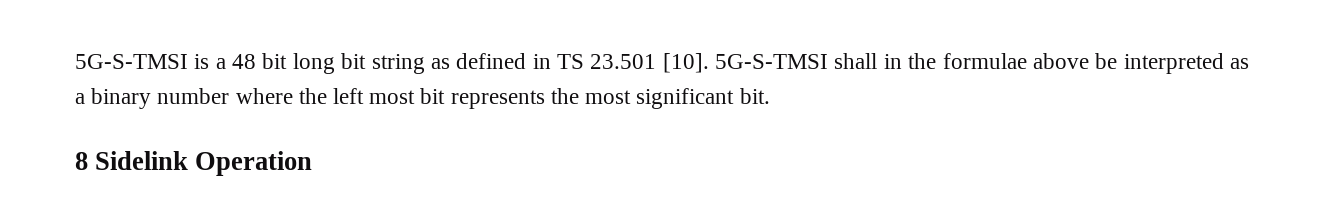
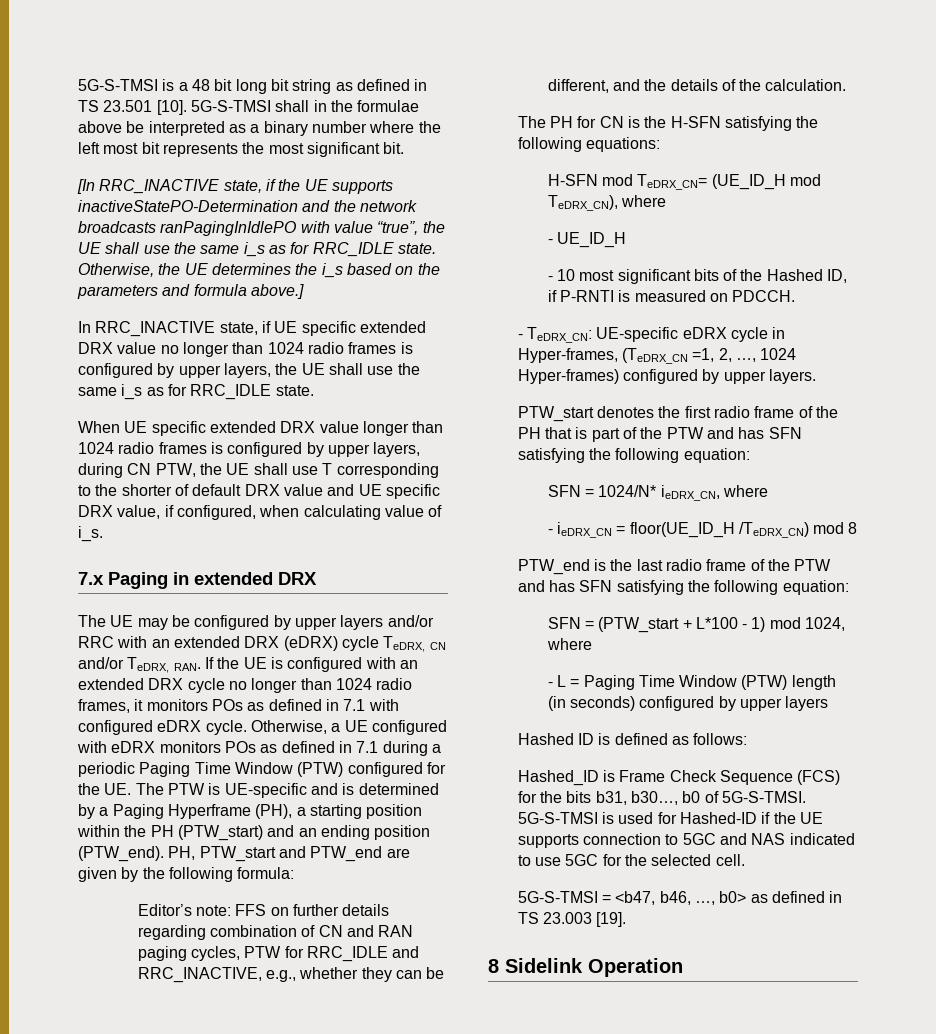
(770, 96) none -> [77,179,393,194] [78,200,417,212] [78,221,445,236] [78,242,436,257] [78,263,440,278] [77,284,304,299] [78,321,426,337] [78,342,413,357] [78,363,420,378] [78,384,314,400] [78,421,444,436] [78,442,421,457] [78,463,439,478] [78,484,440,499] [78,505,443,520] [78,526,103,542] [78,572,317,589] [78,615,434,630] [78,636,446,652] [78,657,418,673] [78,678,413,693] [78,699,399,713] [78,720,447,735] [77,741,441,756] [78,762,446,777] [78,783,439,798] [78,804,423,819] [77,825,431,841] [78,846,410,862] [78,867,295,882] [137,904,390,916] [137,925,414,940] [137,946,420,962] [137,967,445,983] [547,79,847,93] [517,116,819,131] [517,137,661,152] [547,174,821,190] [547,195,666,211] [547,232,626,248] [547,269,848,284] [547,290,796,302] [517,327,786,343] [517,348,797,364] [517,369,817,384] [517,406,839,422] [517,427,802,442] [517,448,750,463] [547,485,768,501] [547,522,858,538] [517,559,832,575] [517,580,849,595] [547,617,846,633] [546,638,592,650] [547,675,836,690] [547,696,829,711] [517,733,748,745] [517,770,841,786] [517,791,807,805] [517,812,824,824] [517,833,855,848] [517,854,745,866] [517,891,843,905] [517,912,627,927] // [In RRC_INACTIVE state, if the UE supports inactiveStatePO-Determination and the network broadcasts ranPagingInIdlePO with value “true”, the UE shall use the same i_s as for RRC_IDLE state. Otherwise, the UE determines the i_s based on the parameters and formula above.] // In RRC_INACTIVE state, if UE specific extended DRX value no longer than 1024 radio frames is configured by upper layers, the UE shall use the same i_s as for RRC_IDLE state. // When UE specific extended DRX value longer than 1024 radio frames is configured by upper layers, during CN PTW, the UE shall use T corresponding to the shorter of default DRX value and UE specific DRX value, if configured, when calculating value of i_s. // 7.x Paging in extended DRX // The UE may be configured by upper layers and/or RRC with an extended DRX (eDRX) cycle TeDRX, CN and/or TeDRX, RAN. If the UE is configured with an extended DRX cycle no longer than 1024 radio frames, it monitors POs as defined in 7.1 with configured eDRX cycle. Otherwise, a UE configured with eDRX monitors POs as defined in 7.1 during a periodic Paging Time Window (PTW) configured for the UE. The PTW is UE-specific and is determined by a Paging Hyperframe (PH), a starting position within the PH (PTW_start) and an ending position (PTW_end). PH, PTW_start and PTW_end are given by the following formula: // Editor’s note: FFS on further details regarding combination of CN and RAN paging cycles, PTW for RRC_IDLE and RRC_INACTIVE, e.g., whether they can be different, and the details of the calculation. // The PH for CN is the H-SFN satisfying the following equations: // H-SFN mod TeDRX_CN= (UE_ID_H mod TeDRX_CN), where // - UE_ID_H // - 10 most significant bits of the Hashed ID, if P-RNTI is measured on PDCCH. // - TeDRX_CN: UE-specific eDRX cycle in Hyper-frames, (TeDRX_CN =1, 2, …, 1024 Hyper-frames) configured by upper layers. // PTW_start denotes the first radio frame of the PH that is part of the PTW and has SFN satisfying the following equation: // SFN = 1024/N* ieDRX_CN, where // - ieDRX_CN = floor(UE_ID_H /TeDRX_CN) mod 8 // PTW_end is the last radio frame of the PTW and has SFN satisfying the following equation: // SFN = (PTW_start + L*100 - 1) mod 1024, where // - L = Paging Time Window (PTW) length (in seconds) configured by upper layers // Hashed ID is defined as follows: // Hashed_ID is Frame Check Sequence (FCS) for the bits b31, b30…, b0 of 5G-S-TMSI. 5G-S-TMSI is used for Hashed-ID if the UE supports connection to 5GC and NAS indicated to use 5GC for the selected cell. // 5G-S-TMSI = <b47, b46, …, b0> as defined in TS 23.003 [19].

